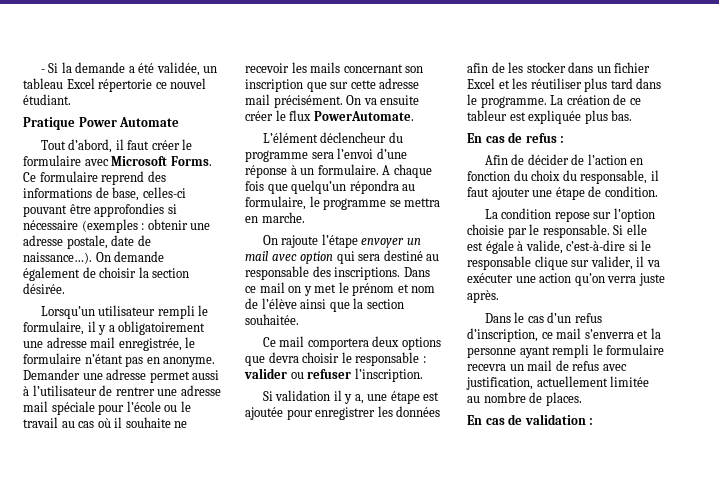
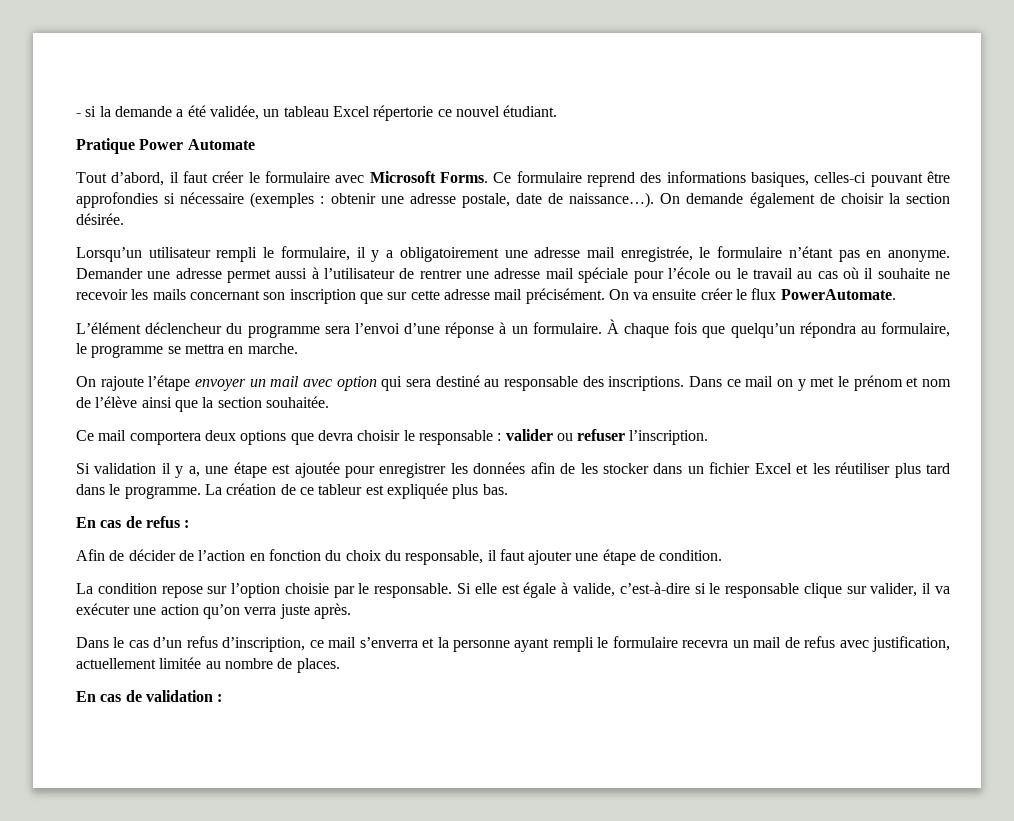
[48,63,59,73] Si -> [85,106,97,117] si
[95,187,140,201] de base, -> [751,172,810,187] basiques,
[382,165,391,175] A -> [606,319,619,334] À

